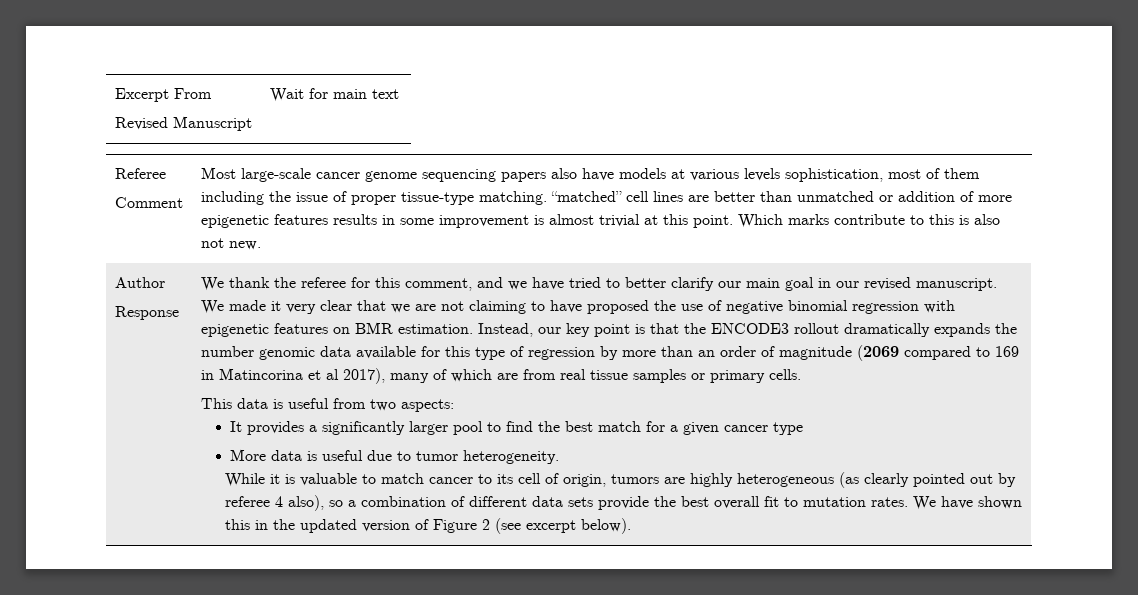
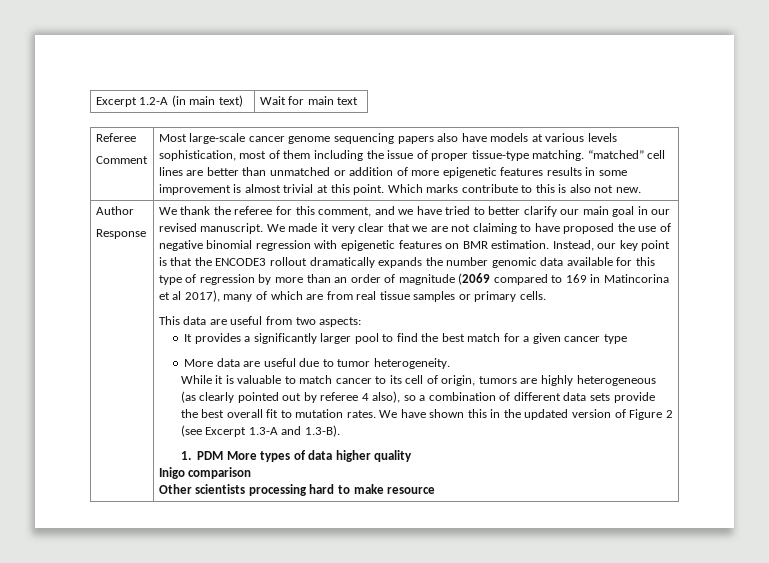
[114,88,212,102] [114,116,252,131] Excerpt From // Revised Manuscript -> [95,95,244,107] Excerpt 1.2-A (in main text)
[272,399,283,409] is -> [209,319,227,325] are
[307,451,318,461] is -> [243,361,261,367] are
[525,518,631,534] excerpt below). -> [205,425,340,437] [180,450,413,462] [158,467,252,479] [158,484,436,496] Excerpt 1.3-A and 1.3-B). // 1. PDM More types of data higher quality // Inigo comparison // Other scientists processing hard to make resource

